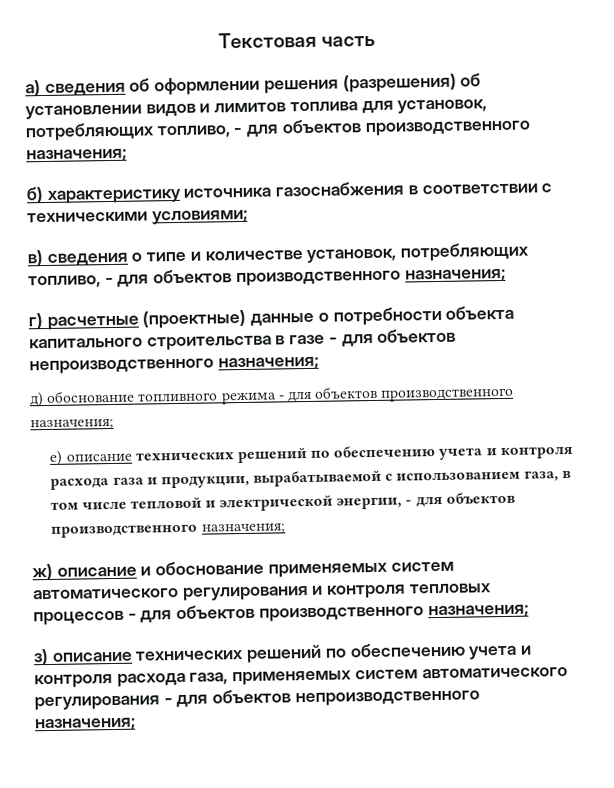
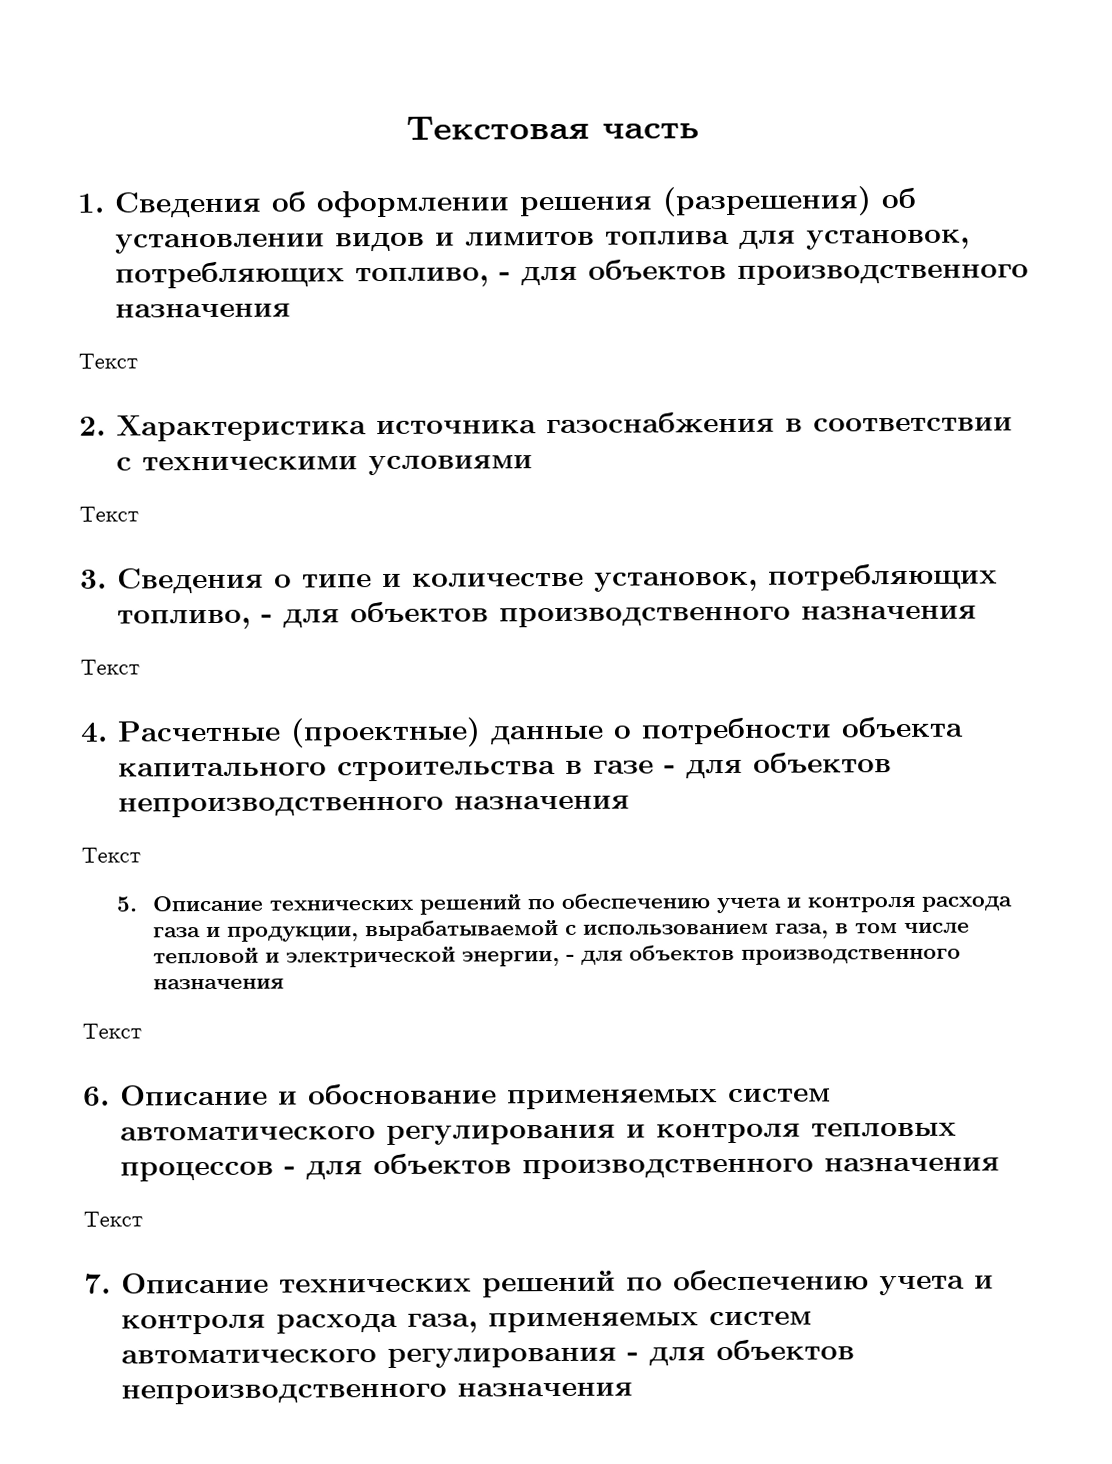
[25,80,126,97] а) сведения -> [77,191,262,218] 1. Сведения
[26,148,127,163] [26,187,182,204] назначения; // б) характеристику -> [114,303,291,318] [78,353,138,369] [79,414,367,442] назначения // Текст // 2. Характеристика
[151,209,248,225] [27,250,128,267] условиями; // в) сведения -> [367,455,533,476] [79,506,139,522] [80,567,264,594] условиями // Текст // 3. Сведения
[404,268,506,283] [28,313,139,330] назначения; // г) расчетные -> [800,605,977,620] [80,659,140,675] [80,720,281,743] назначения // Текст // 4. Расчетные
[217,356,319,371] [29,385,515,408] [30,418,114,430] [49,450,133,466] назначения; // д) обоснование топливного режима - для объектов производственного назначения; // е) описание -> [453,795,630,810] [81,847,141,863] [116,895,264,912] назначения // Текст // 5. Описание
[200,523,286,534] [32,563,137,581] назначения; // ж) описание -> [152,978,284,990] [82,1023,142,1039] [83,1084,268,1106] назначения // Текст // 6. Описание
[427,604,529,619] [33,649,133,666] назначения; // з) описание -> [823,1157,1000,1172] [83,1211,143,1227] [84,1272,269,1294] назначения // Текст // 7. Описание
[34,717,136,732] назначения; -> [456,1382,633,1397] назначения

